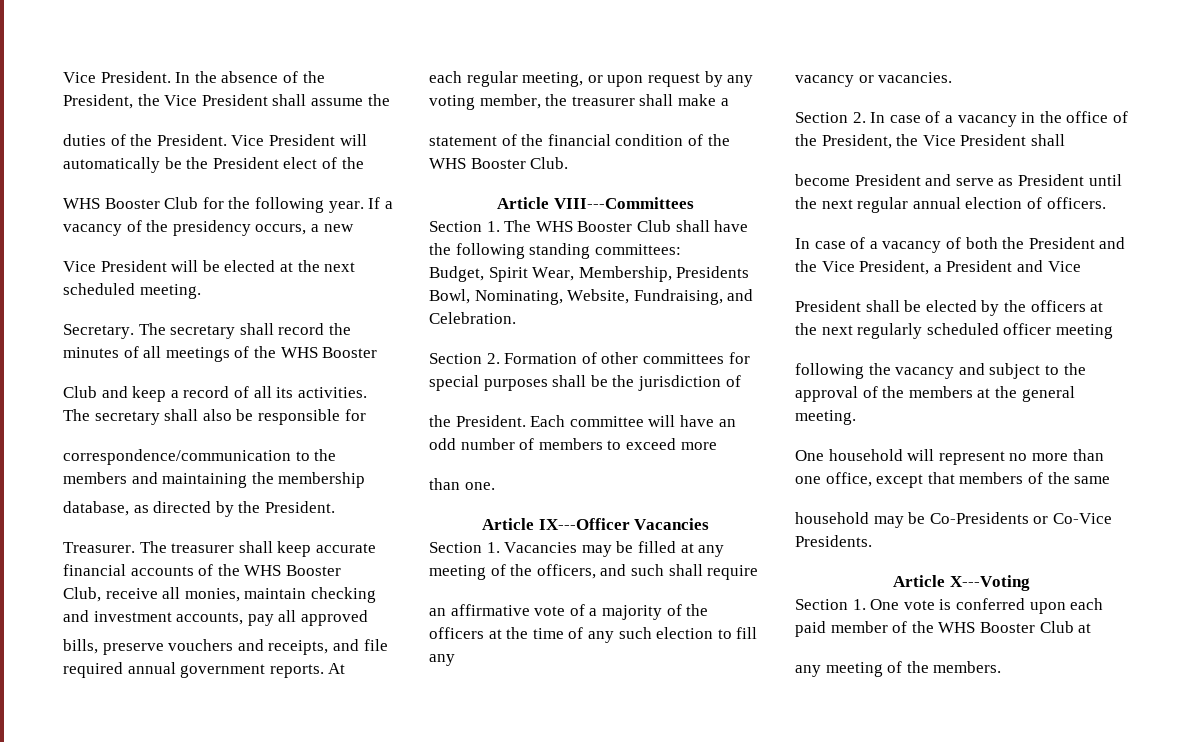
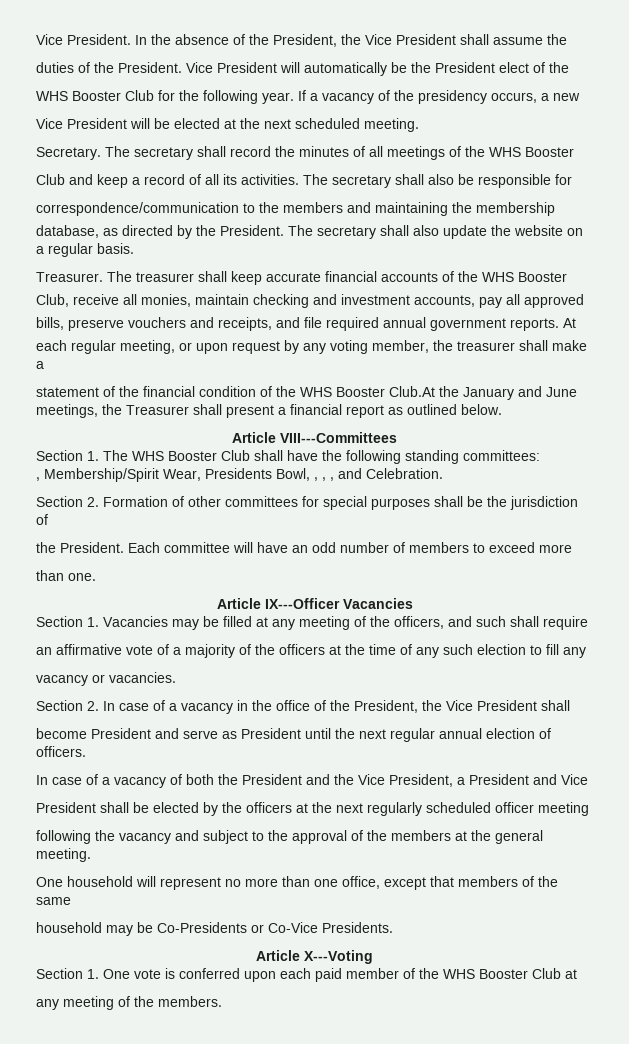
(335, 507) none -> [288,225,583,239] [36,243,134,257] The secretary shall also update the website on a regular basis.
[530,157,569,169] Club. -> [389,386,577,400] [36,404,502,418] Club.At the January and June meetings, the Treasurer shall present a financial report as outlined below.
[429,266,750,282] [429,289,723,305] Budget, Spirit Wear, Membership, Presidents Bowl, Nominating, Website, Fundraising, -> [36,468,334,482] , Membership/Spirit Wear, Presidents Bowl, , , ,

